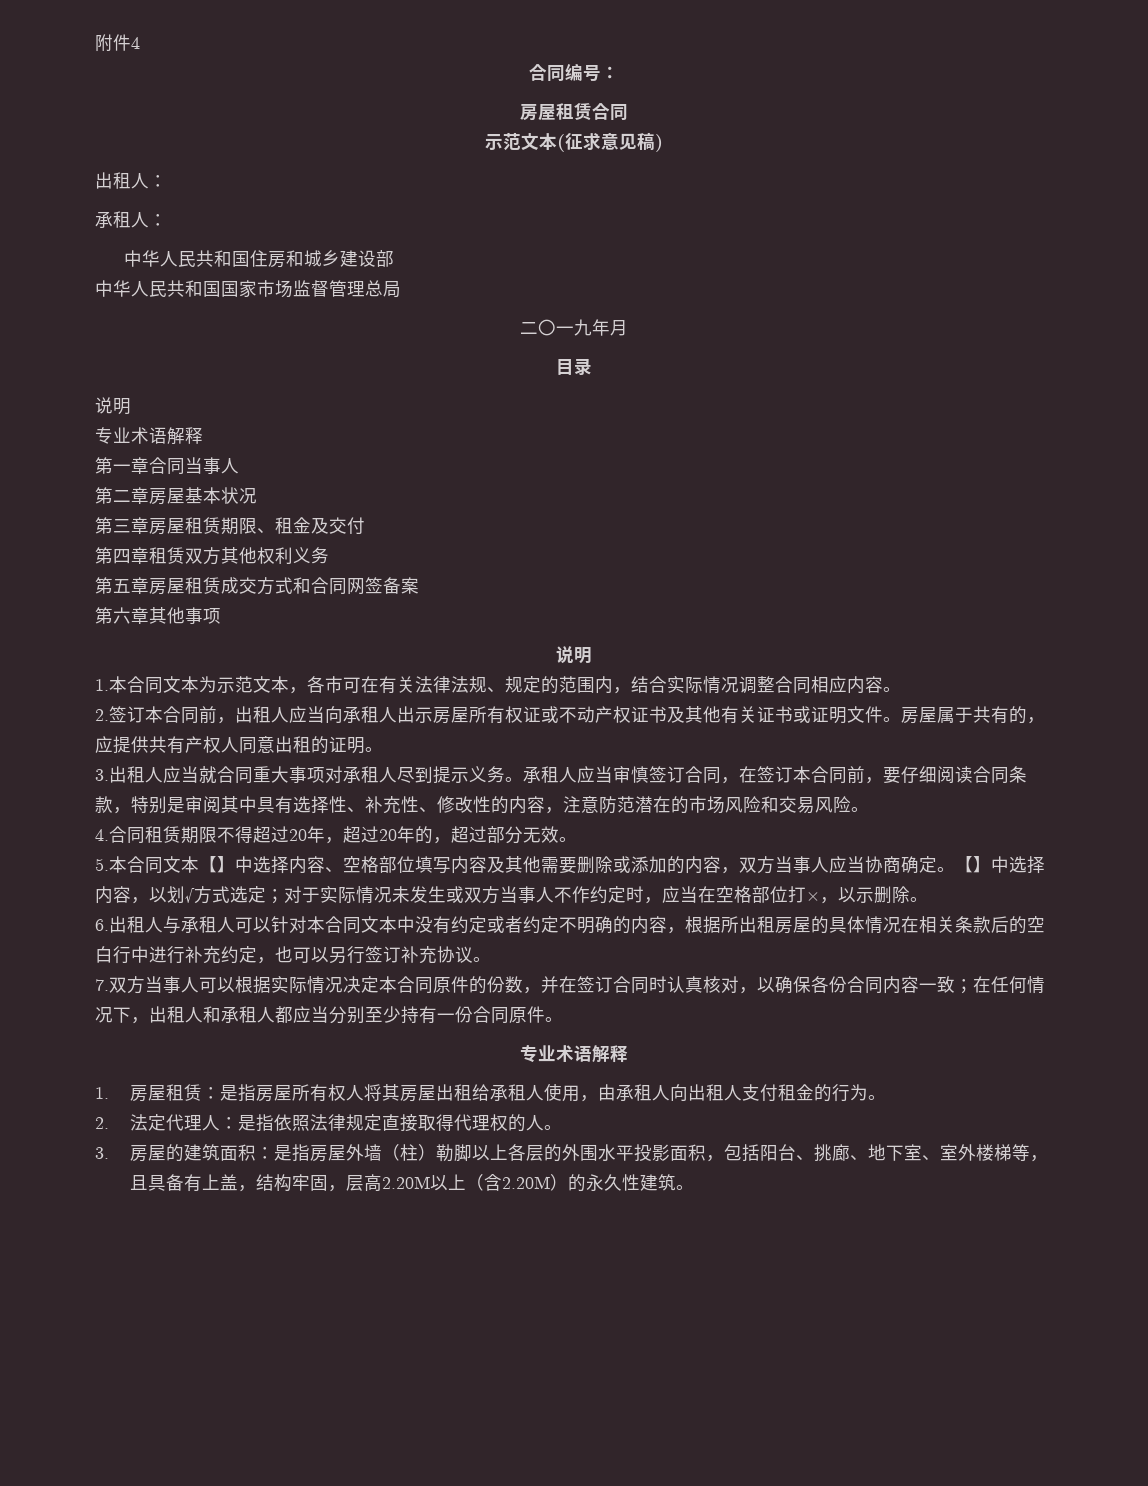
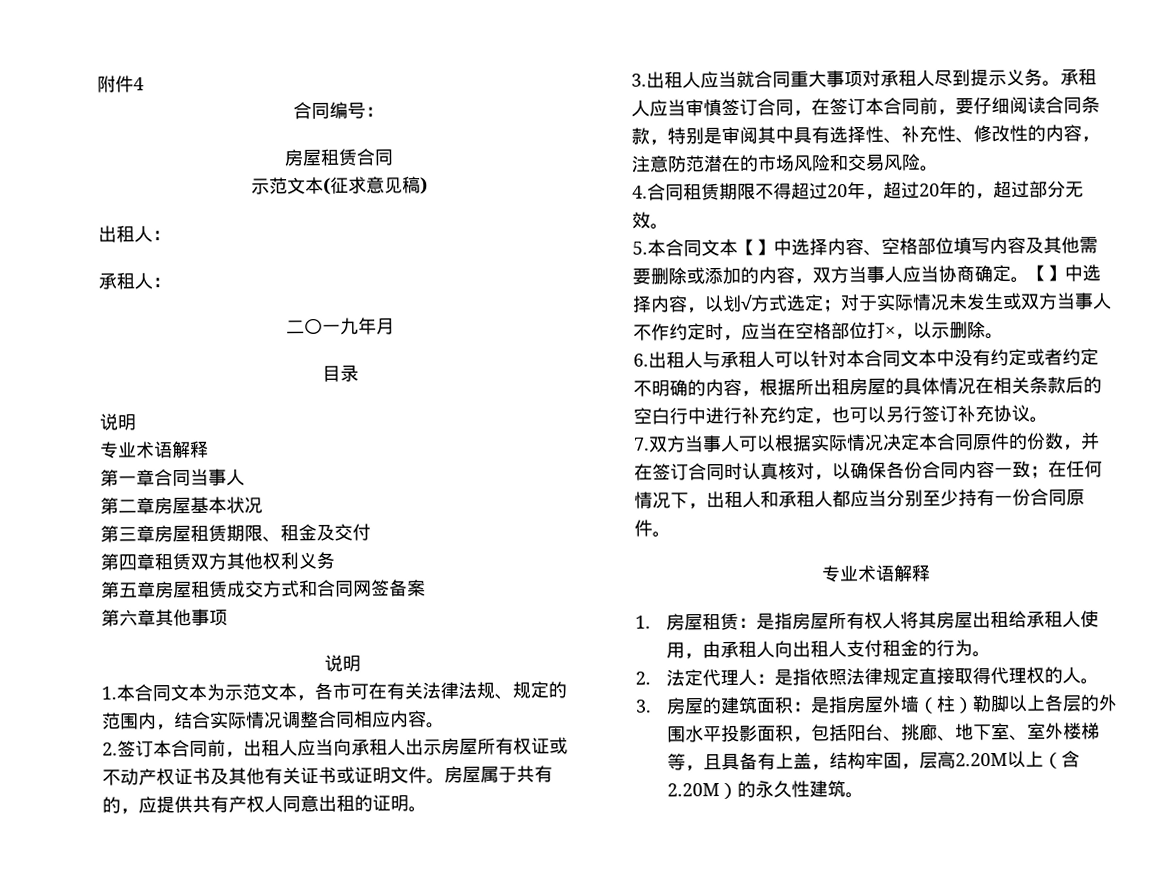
[123,250,394,268] [95,280,401,298] // 中华人民共和国住房和城乡建设部 // 中华人民共和国国家市场监督管理总局 -> (171, 282) none

